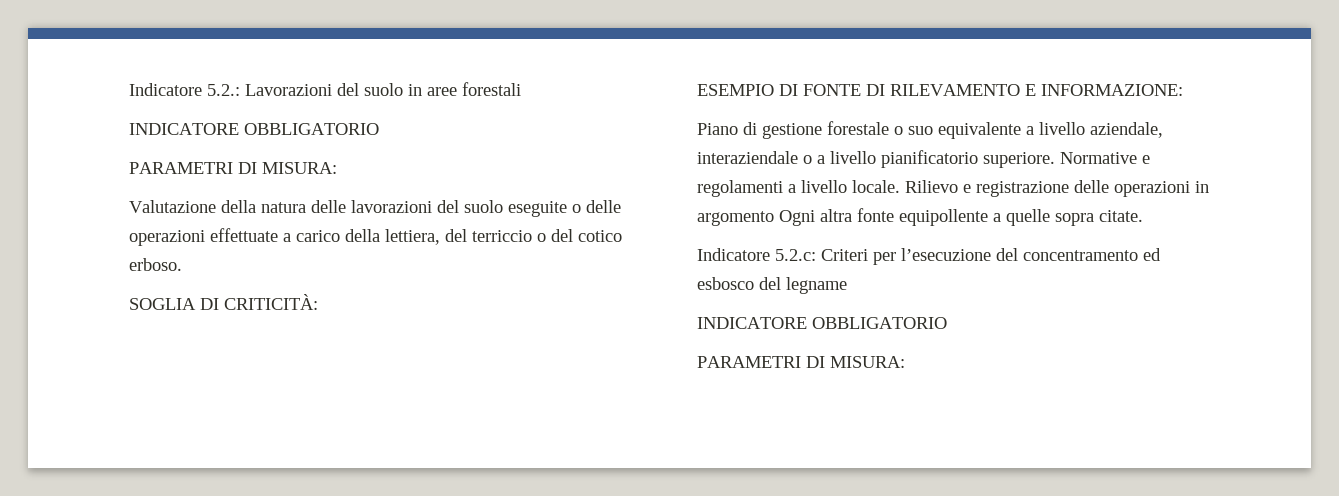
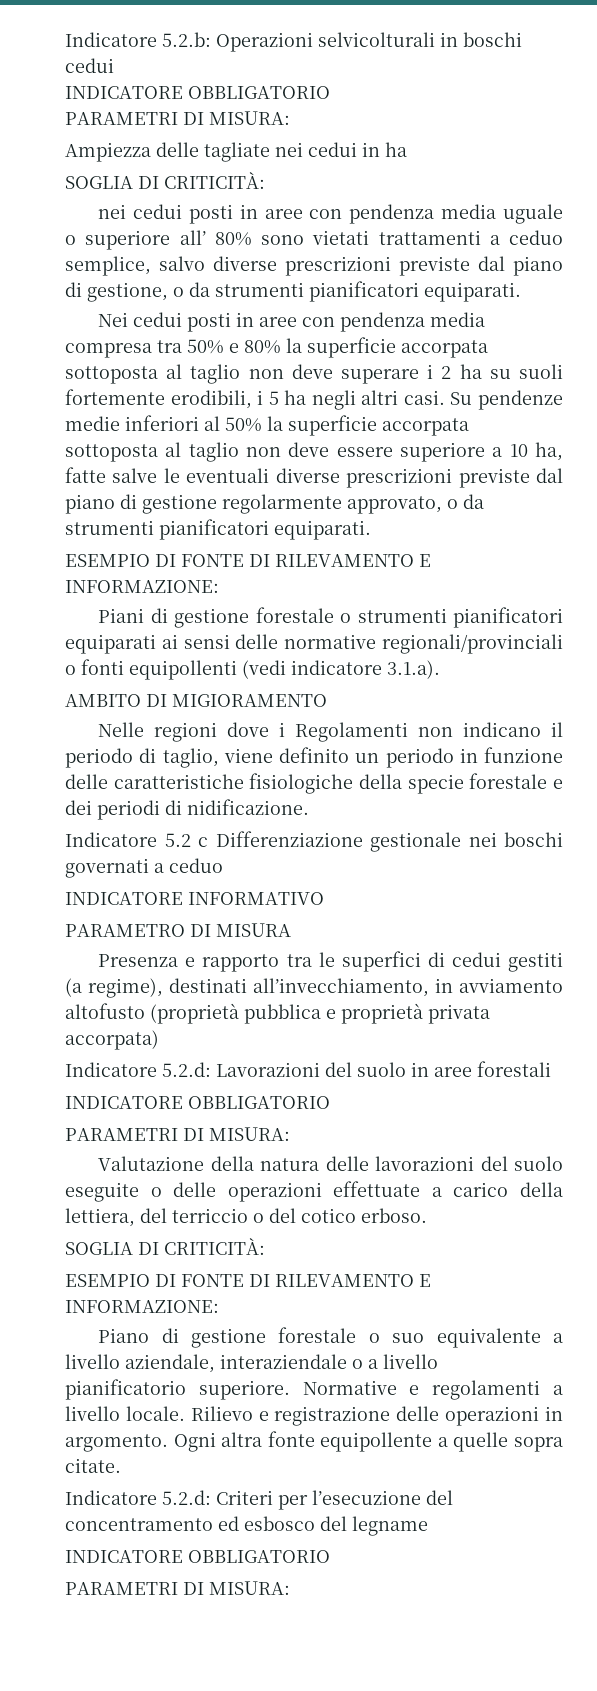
[129,83,240,96] Indicatore 5.2.: -> [65,32,522,52] [65,58,114,73] [65,86,330,99] [65,111,290,125] [65,142,407,162] [65,172,265,189] [98,204,563,224] [65,230,563,250] [65,256,563,276] [65,281,521,302] [98,312,486,332] [65,337,488,358] [65,364,563,384] [65,389,563,410] [65,415,469,436] [65,442,563,462] [65,467,563,488] [65,494,484,514] [65,519,371,540] [65,554,431,567] [65,580,219,593] [98,607,563,628] [65,634,563,654] [65,659,440,680] [65,694,327,707] [98,722,563,742] [65,747,563,768] [65,773,563,794] [65,799,309,820] [65,831,563,852] [65,858,223,878] [65,892,324,905] [65,923,291,937] [98,951,563,972] [65,978,563,998] [65,1003,490,1024] [65,1030,159,1050] [65,1062,211,1077] Indicatore 5.2.b: Operazioni selvicolturali in boschi cedui // INDICATORE OBBLIGATORIO // PARAMETRI DI MISURA: // Ampiezza delle tagliate nei cedui in ha // SOGLIA DI CRITICITÀ: // nei cedui posti in aree con pendenza media uguale o superiore all’ 80% sono vietati trattamenti a ceduo semplice, salvo diverse prescrizioni previste dal piano di gestione, o da strumenti pianificatori equiparati. // Nei cedui posti in aree con pendenza media compresa tra 50% e 80% la superficie accorpata sottoposta al taglio non deve superare i 2 ha su suoli fortemente erodibili, i 5 ha negli altri casi. Su pendenze medie inferiori al 50% la superficie accorpata sottoposta al taglio non deve essere superiore a 10 ha, fatte salve le eventuali diverse prescrizioni previste dal piano di gestione regolarmente approvato, o da strumenti pianificatori equiparati. // ESEMPIO DI FONTE DI RILEVAMENTO E INFORMAZIONE: // Piani di gestione forestale o strumenti pianificatori equiparati ai sensi delle normative regionali/provinciali o fonti equipollenti (vedi indicatore 3.1.a). // AMBITO DI MIGIORAMENTO // Nelle regioni dove i Regolamenti non indicano il periodo di taglio, viene definito un periodo in funzione delle caratteristiche fisiologiche della specie forestale e dei periodi di nidificazione. // Indicatore 5.2 c Differenziazione gestionale nei boschi governati a ceduo // INDICATORE INFORMATIVO // PARAMETRO DI MISURA // Presenza e rapporto tra le superfici di cedui gestiti (a regime), destinati all’invecchiamento, in avviamento altofusto (proprietà pubblica e proprietà privata accorpata) // Indicatore 5.2.d:
[697,211,774,226] argomento -> [65,1434,168,1452] argomento.
[775,249,816,261] 5.2.c: -> [162,1490,211,1505] 5.2.d:

